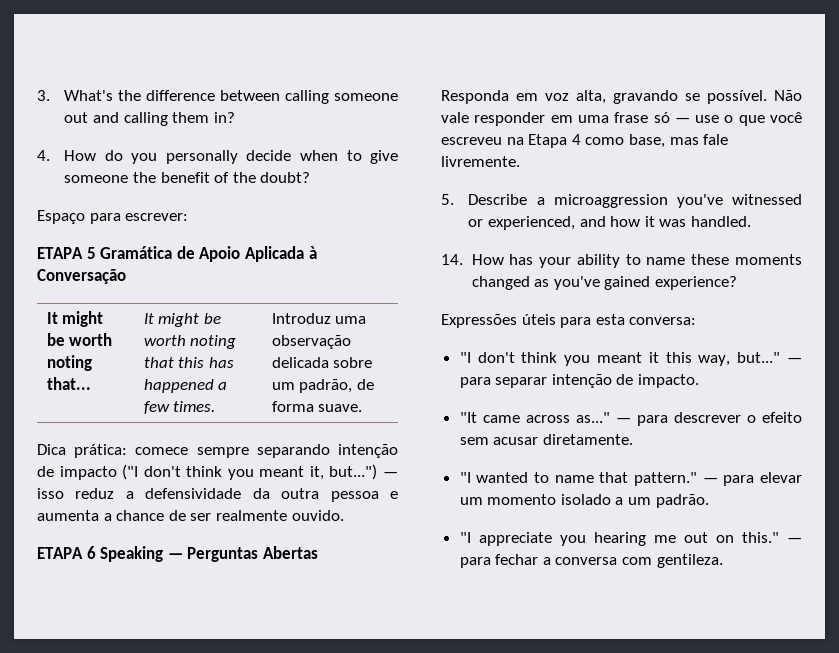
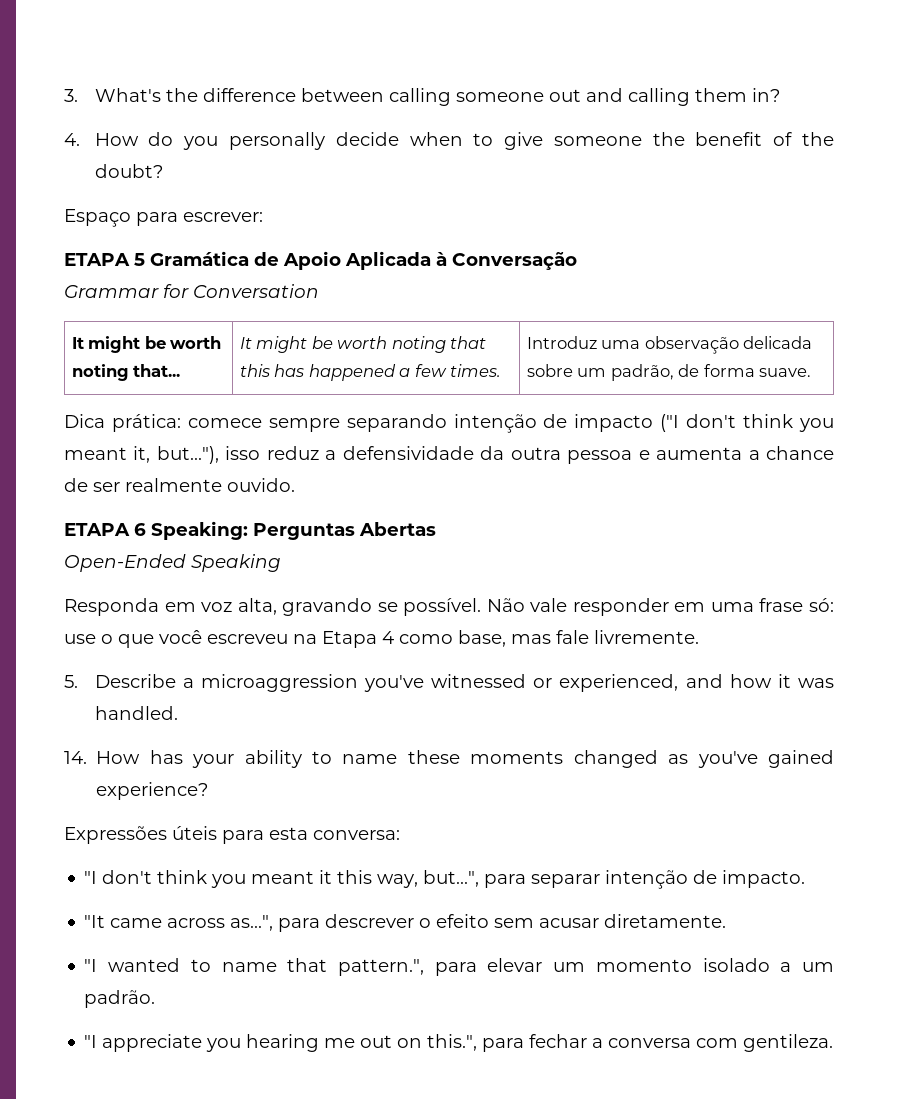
(126, 276) none -> [64,284,319,298] // Grammar for Conversation
[329,464,398,480] but...") — -> [156,446,219,464] but..."),
[100,546,183,562] Speaking — -> [151,521,248,540] Speaking:
(318, 552) none -> [64,554,281,572] // Open-Ended Speaking
[653,112,690,123] só — -> [809,598,835,612] só:
[737,352,802,363] but..." — -> [423,870,480,887] but...",
[575,412,631,423] as..." — -> [230,915,274,931] as...",
[634,472,718,486] pattern." — -> [337,959,424,976] pattern.",
[741,532,802,543] this." — -> [427,1034,478,1051] this.",

